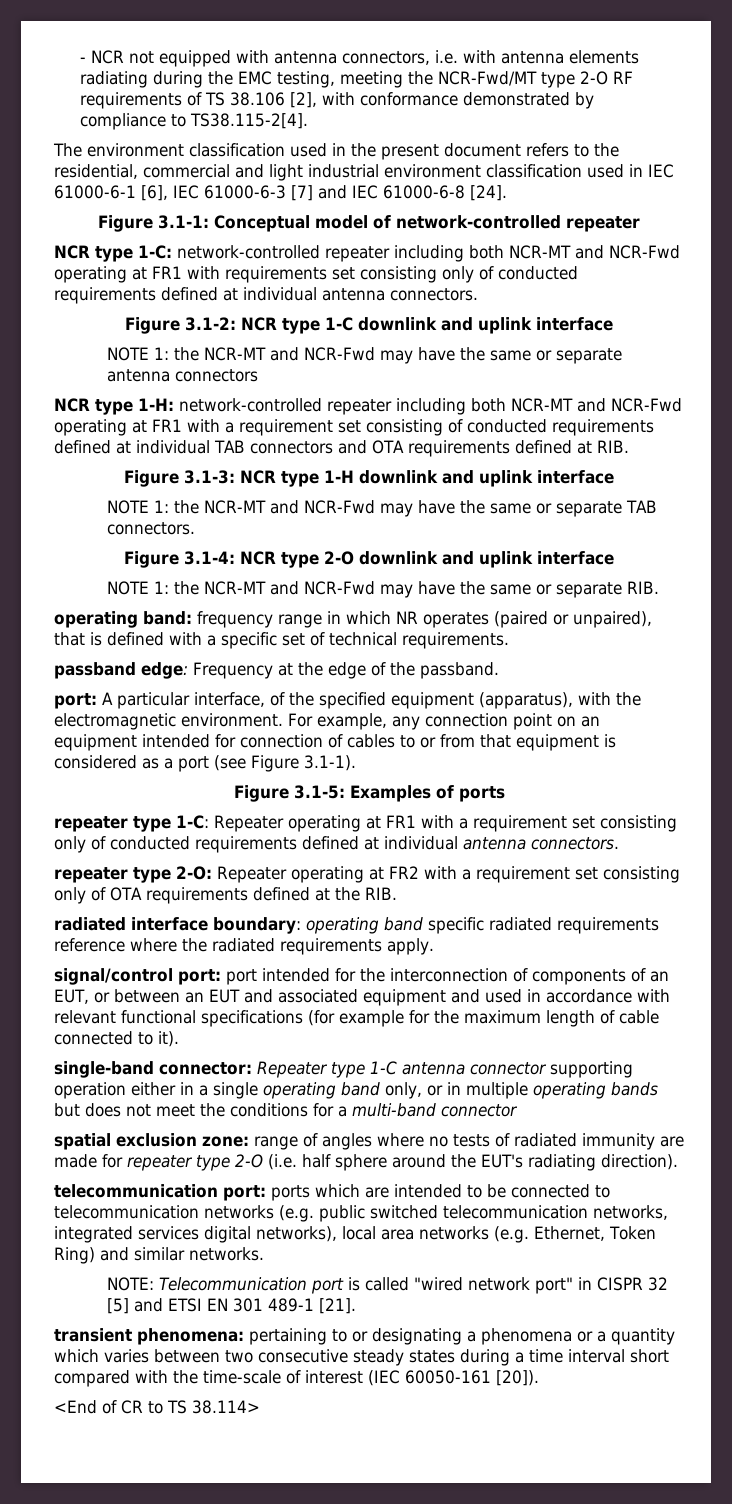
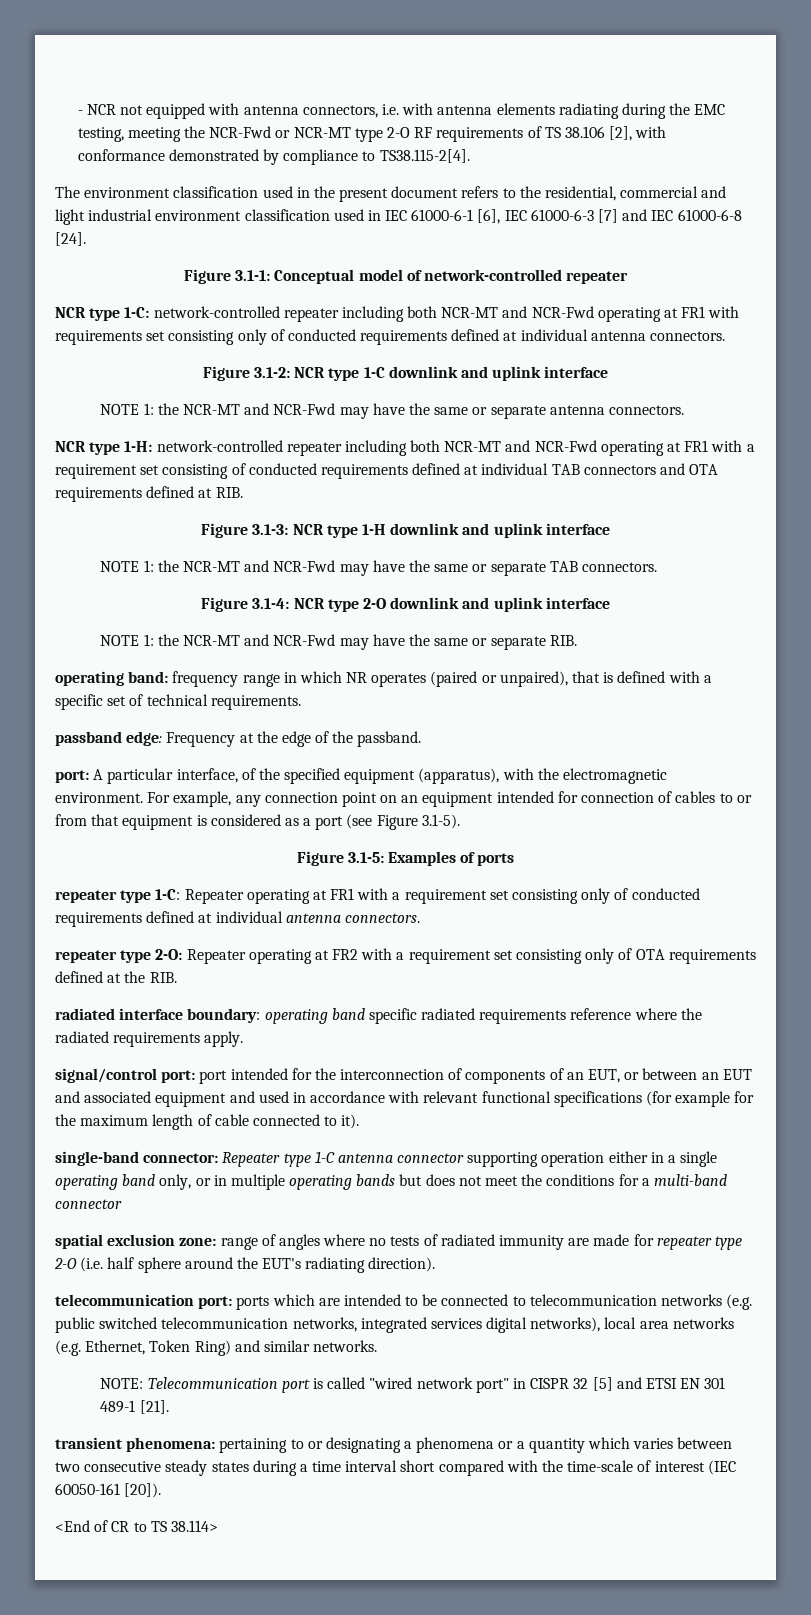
[438,71,538,86] NCR-Fwd/MT -> [209,126,351,138] NCR-Fwd or NCR-MT
[174,369,258,382] connectors -> [608,405,684,415] connectors.
[303,755,356,771] 3.1-1). -> [421,814,460,829] 3.1-5).

